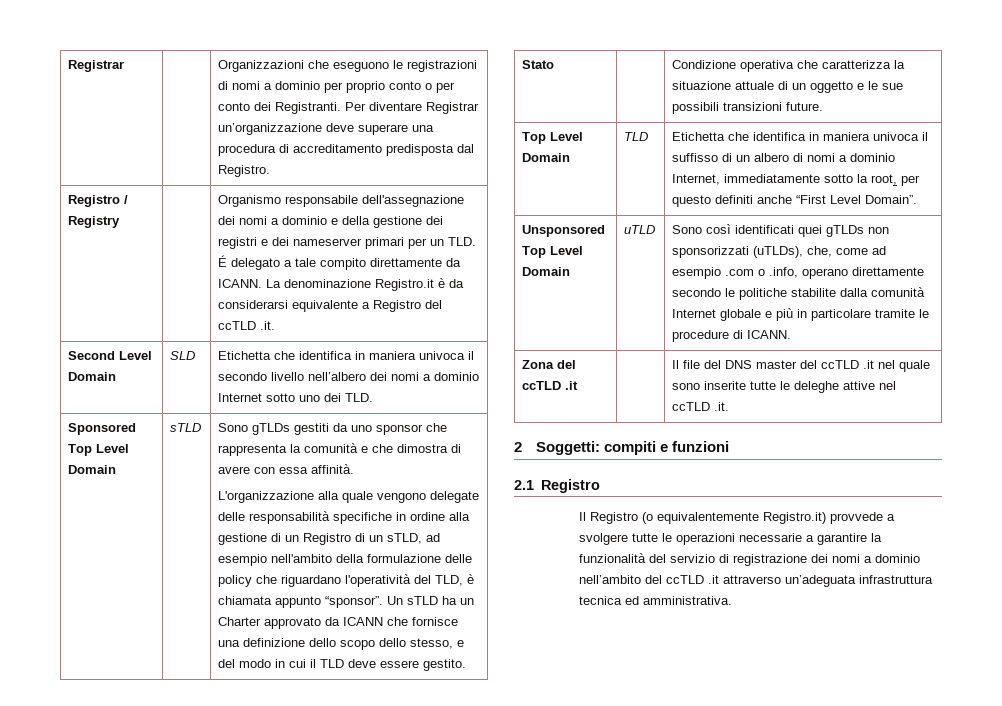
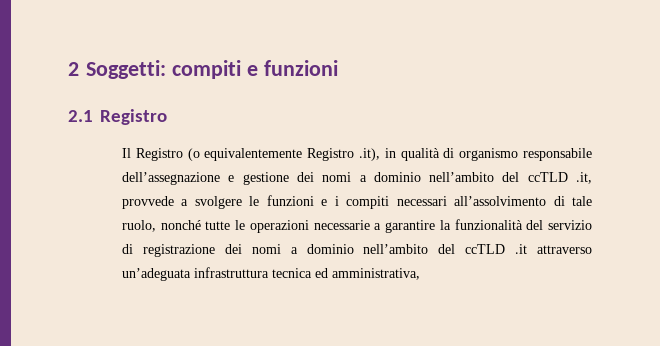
[67,60,124,72] [217,60,477,72] [217,81,455,93] [217,102,479,114] [217,123,434,135] [217,144,474,156] [217,165,270,177] [67,195,128,207] [67,216,120,228] [217,195,464,207] [217,216,443,228] [217,237,476,249] [217,255,461,270] [217,278,464,291] [217,300,442,312] [217,321,275,330] [67,351,152,360] [67,372,116,381] [169,351,195,360] [217,351,474,360] [217,372,479,381] [217,393,373,402] [67,423,136,435] [67,444,129,456] [67,465,116,474] [169,423,201,432] [217,423,447,435] [217,443,461,456] [217,464,354,474] [217,491,479,503] [217,511,470,524] [217,533,440,545] [217,554,472,566] [217,574,474,587] [217,596,474,608] [217,617,458,629] [217,638,464,650] [217,659,466,671] [521,60,554,69] [671,60,905,72] [671,81,903,93] [671,102,823,114] [521,132,583,144] [521,153,570,162] [623,132,648,141] [671,132,928,141] [671,153,895,162] [671,174,920,186] [671,195,917,207] [521,225,605,237] [521,246,583,258] [521,267,570,276] [623,225,655,234] [671,224,889,237] [671,246,886,258] [671,267,924,279] [671,287,925,300] [671,308,929,321] [671,330,791,342] [521,360,576,369] [521,381,578,390] [671,360,930,372] [671,381,896,393] [671,402,729,411] Registrar | | Organizzazioni che eseguono le registrazioni di nomi a dominio per proprio conto o per conto dei Registranti. Per diventare Registrar un’organizzazione deve superare una procedura di accreditamento predisposta dal Registro. // Registro / Registry | | Organismo responsabile dell'assegnazione dei nomi a dominio e della gestione dei registri e dei nameserver primari per un TLD. É delegato a tale compito direttamente da ICANN. La denominazione Registro.it è da considerarsi equivalente a Registro del ccTLD .it. // Second Level Domain | SLD | Etichetta che identifica in maniera univoca il secondo livello nell’albero dei nomi a dominio Internet sotto uno dei TLD. // Sponsored Top Level Domain | sTLD | Sono gTLDs gestiti da uno sponsor che rappresenta la comunità e che dimostra di avere con essa affinità. // L'organizzazione alla quale vengono delegate delle responsabilità specifiche in ordine alla gestione di un Registro di un sTLD, ad esempio nell'ambito della formulazione delle policy che riguardano l'operatività del TLD, è chiamata appunto “sponsor”. Un sTLD ha un Charter approvato da ICANN che fornisce una definizione dello scopo dello stesso, e del modo in cui il TLD deve essere gestito. // Stato | | Condizione operativa che caratterizza la situazione attuale di un oggetto e le sue possibili transizioni future. // Top Level Domain | TLD | Etichetta che identifica in maniera univoca il suffisso di un albero di nomi a dominio Internet, immediatamente sotto la root, per questo definiti anche “First Level Domain”. // Unsponsored Top Level Domain | uTLD | Sono così identificati quei gTLDs non sponsorizzati (uTLDs), che, come ad esempio .com o .info, operano direttamente secondo le politiche stabilite dalla comunità Internet globale e più in particolare tramite le procedure di ICANN. // Zona del ccTLD .it | | Il file del DNS master del ccTLD .it nel quale sono inserite tutte le deleghe attive nel ccTLD .it. // -> (68, 69) none
[762,512,895,524] [578,533,628,545] Registro.it) provvede a svolgere -> [307,148,592,161] [122,172,593,185] [122,195,592,209] [122,220,201,232] Registro .it), in qualità di organismo responsabile dell’assegnazione e gestione dei nomi a dominio nell’ambito del ccTLD .it, provvede a svolgere le funzioni e i compiti necessari all’assolvimento di tale ruolo, nonché
[642,596,732,605] amministrativa. -> [332,268,421,280] amministrativa,

